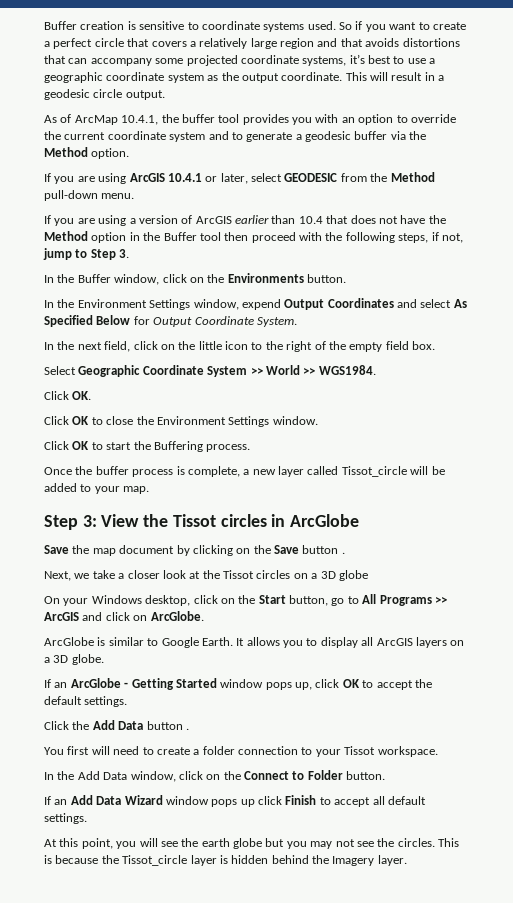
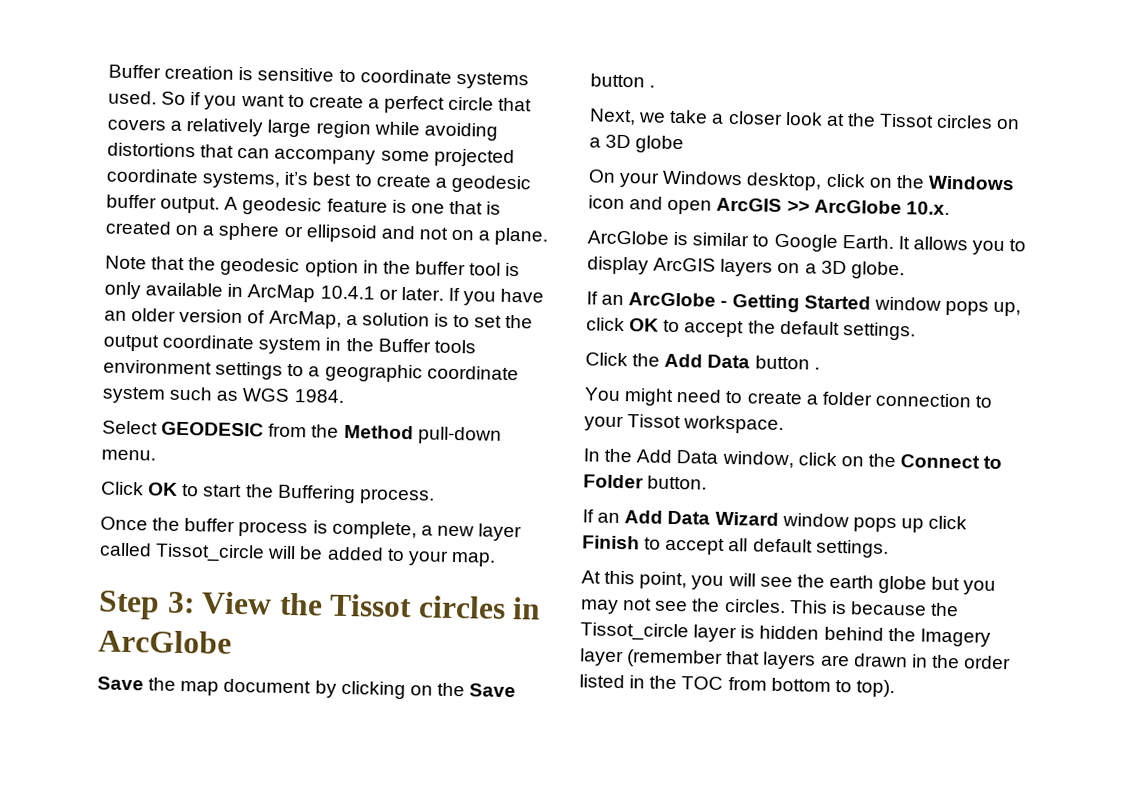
[317,38,400,47] and that avoids -> [373,121,498,141] while avoiding
[407,58,436,64] [44,72,445,83] [44,89,165,100] [44,114,456,125] [44,131,427,142] [44,147,130,159] [44,173,282,184] use a geographic coordinate system as the output coordinate. This will result in a geodesic circle output. // As of ArcMap 10.4.1, the buffer tool provides you with an option to override the current coordinate system and to generate a geodesic buffer via the Method option. // If you are using ArcGIS 10.4.1 or later, select -> [375,174,531,194] [106,194,502,216] [105,220,549,246] [105,255,521,278] [104,281,545,306] [104,308,534,329] [103,334,476,355] [103,359,519,383] [102,386,345,404] [102,420,158,435] create a geodesic buffer output. A geodesic feature is one that is created on a sphere or ellipsoid and not on a plane. // Note that the geodesic option in the buffer tool is only available in ArcMap 10.4.1 or later. If you have an older version of ArcMap, a solution is to set the output coordinate system in the Buffer tools environment settings to a geographic coordinate system such as WGS 1984. // Select
[44,215,446,226] [44,231,463,243] [43,248,130,260] [44,273,346,285] [44,298,467,310] [44,315,297,327] [44,341,435,352] [44,365,376,377] [44,391,92,400] [44,416,318,427] // If you are using a version of ArcGIS earlier than 10.4 that does not have the Method option in the Buffer tool then proceed with the following steps, if not, jump to Step 3. // In the Buffer window, click on the Environments button. // In the Environment Settings window, expend Output Coordinates and select As Specified Below for Output Coordinate System. // In the next field, click on the little icon to the right of the empty field box. // Select Geographic Coordinate System >> World >> WGS1984. // Click OK. // Click OK to close the Environment Settings window. -> (156, 455) none
[258,594,447,606] [44,611,204,621] Start button, go to All Programs >> ArcGIS and click on ArcGlobe. -> [927,175,1015,191] [588,195,950,216] Windows icon and open ArcGIS >> ArcGlobe 10.x.
[361,637,374,646] all -> (649, 265) none
[67,746,110,755] first will -> [624,388,675,406] might
[377,855,407,866] layer. -> [580,648,1012,670] [579,674,895,698] layer (remember that layers are drawn in the order listed in the TOC from bottom to top).

